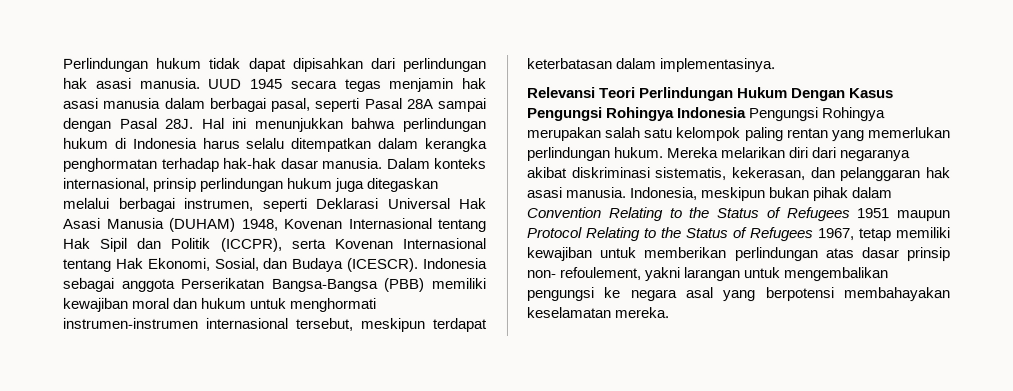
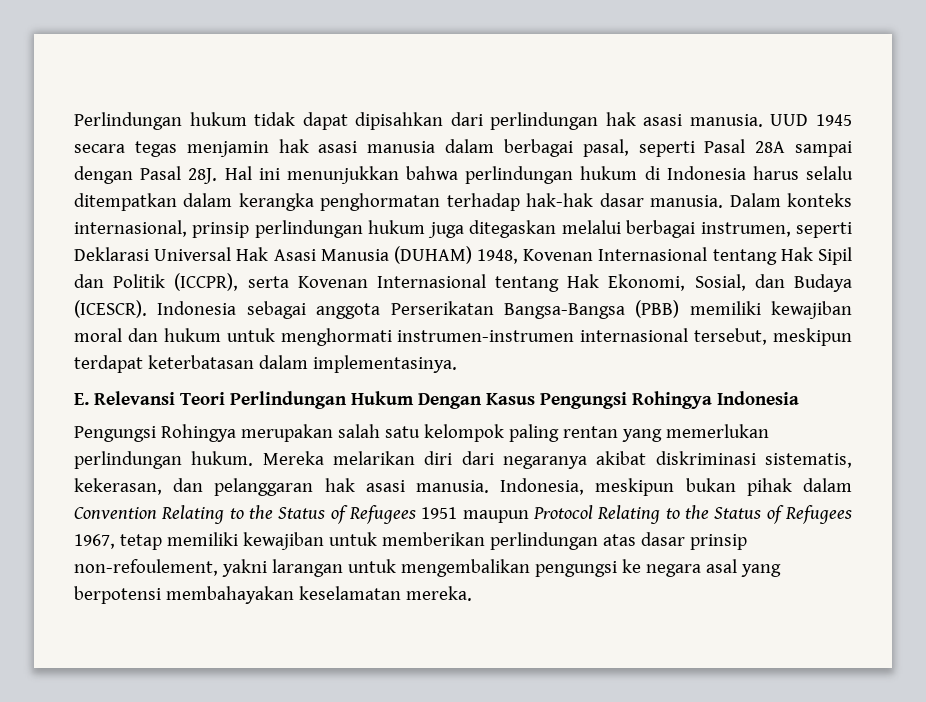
(777, 65) none -> [74,393,89,405] E.
(748, 113) none -> (799, 398) //
[526,267,642,281] non- refoulement, -> [74,559,218,576] non-refoulement,

